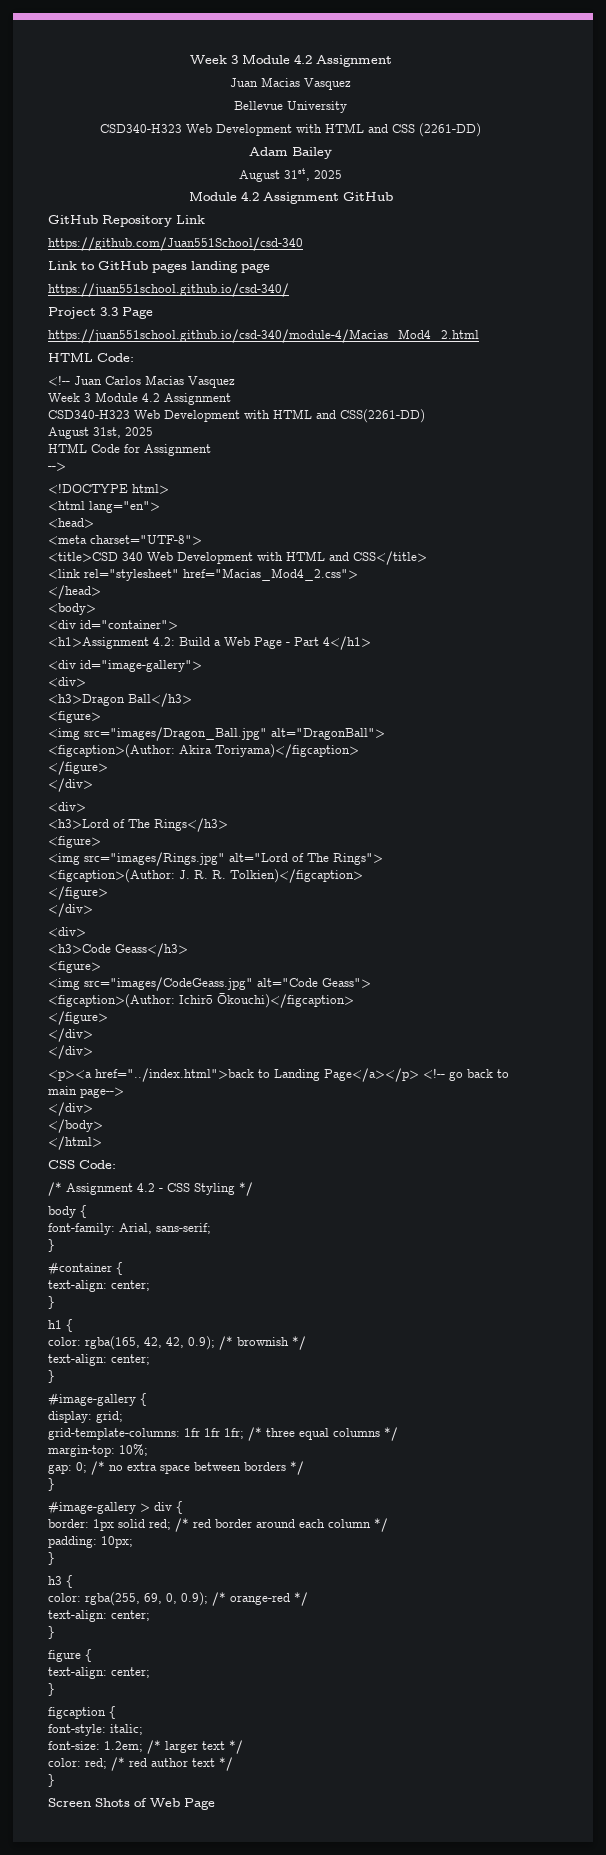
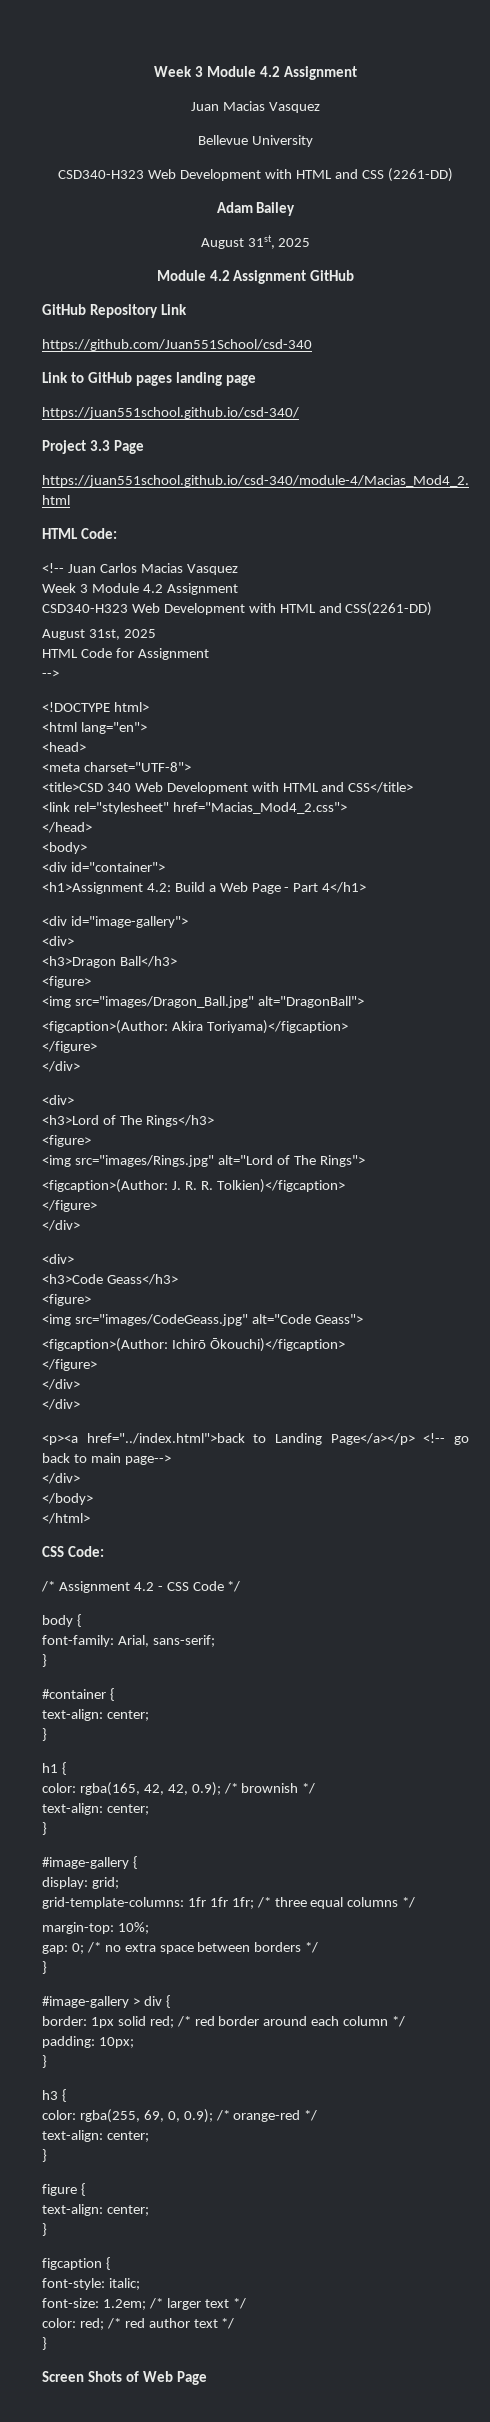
[194,1183,235,1195] Styling -> [192,1581,224,1591] Code

